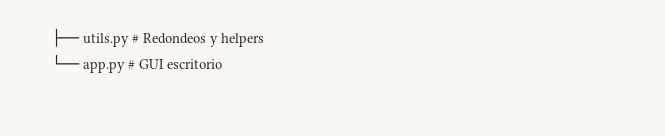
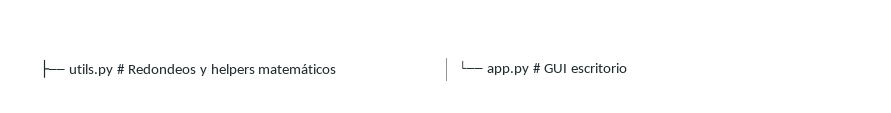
(264, 40) none -> [258,64,337,74] matemáticos

